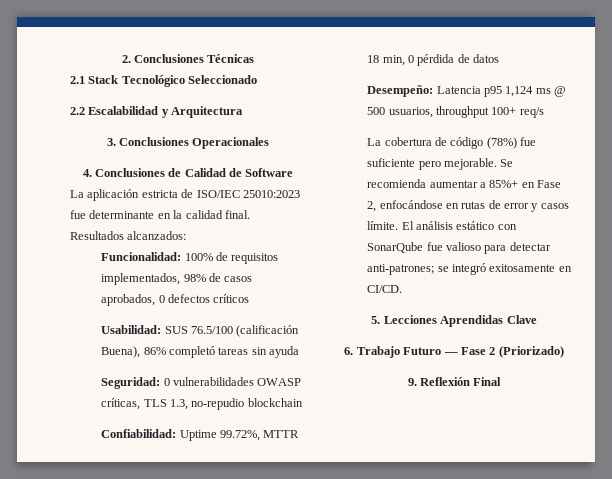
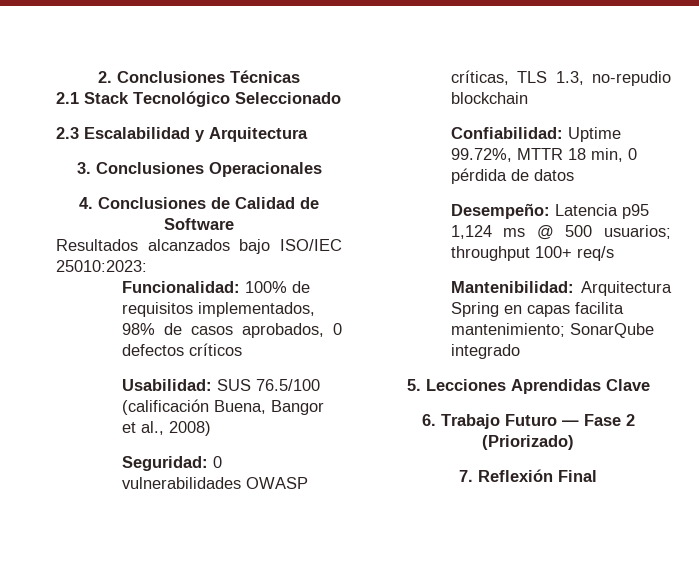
[70,107,85,115] 2.2 -> [56,127,79,139] 2.3
[70,189,300,201] [70,210,250,219] [70,231,187,240] La aplicación estricta de ISO/IEC 25010:2023 fue determinante en la calidad final. Resultados alcanzados: -> [56,239,342,254] [56,260,147,272] Resultados alcanzados bajo ISO/IEC 25010:2023:
[101,346,300,358] Buena), 86% completó tareas sin ayuda -> [213,400,324,415] [121,421,211,436] Buena, Bangor et al., 2008)
[388,107,433,118] usuarios, -> [604,225,671,239] usuarios;
[367,137,537,149] [367,158,514,170] [367,179,562,188] [367,200,569,212] [367,221,517,230] [367,242,551,254] [367,263,572,275] [367,285,403,293] La cobertura de código (78%) fue suficiente pero mejorable. Se recomienda aumentar a 85%+ en Fase 2, enfocándose en rutas de error y casos límite. El análisis estático con SonarQube fue valioso para detectar anti-patrones; se integró exitosamente en CI/CD. -> [450,281,672,296] [450,302,624,317] [450,323,654,338] [450,344,520,359] Mantenibilidad: Arquitectura Spring en capas facilita mantenimiento; SonarQube integrado
[407,378,417,386] 9. -> [459,470,473,482] 7.

